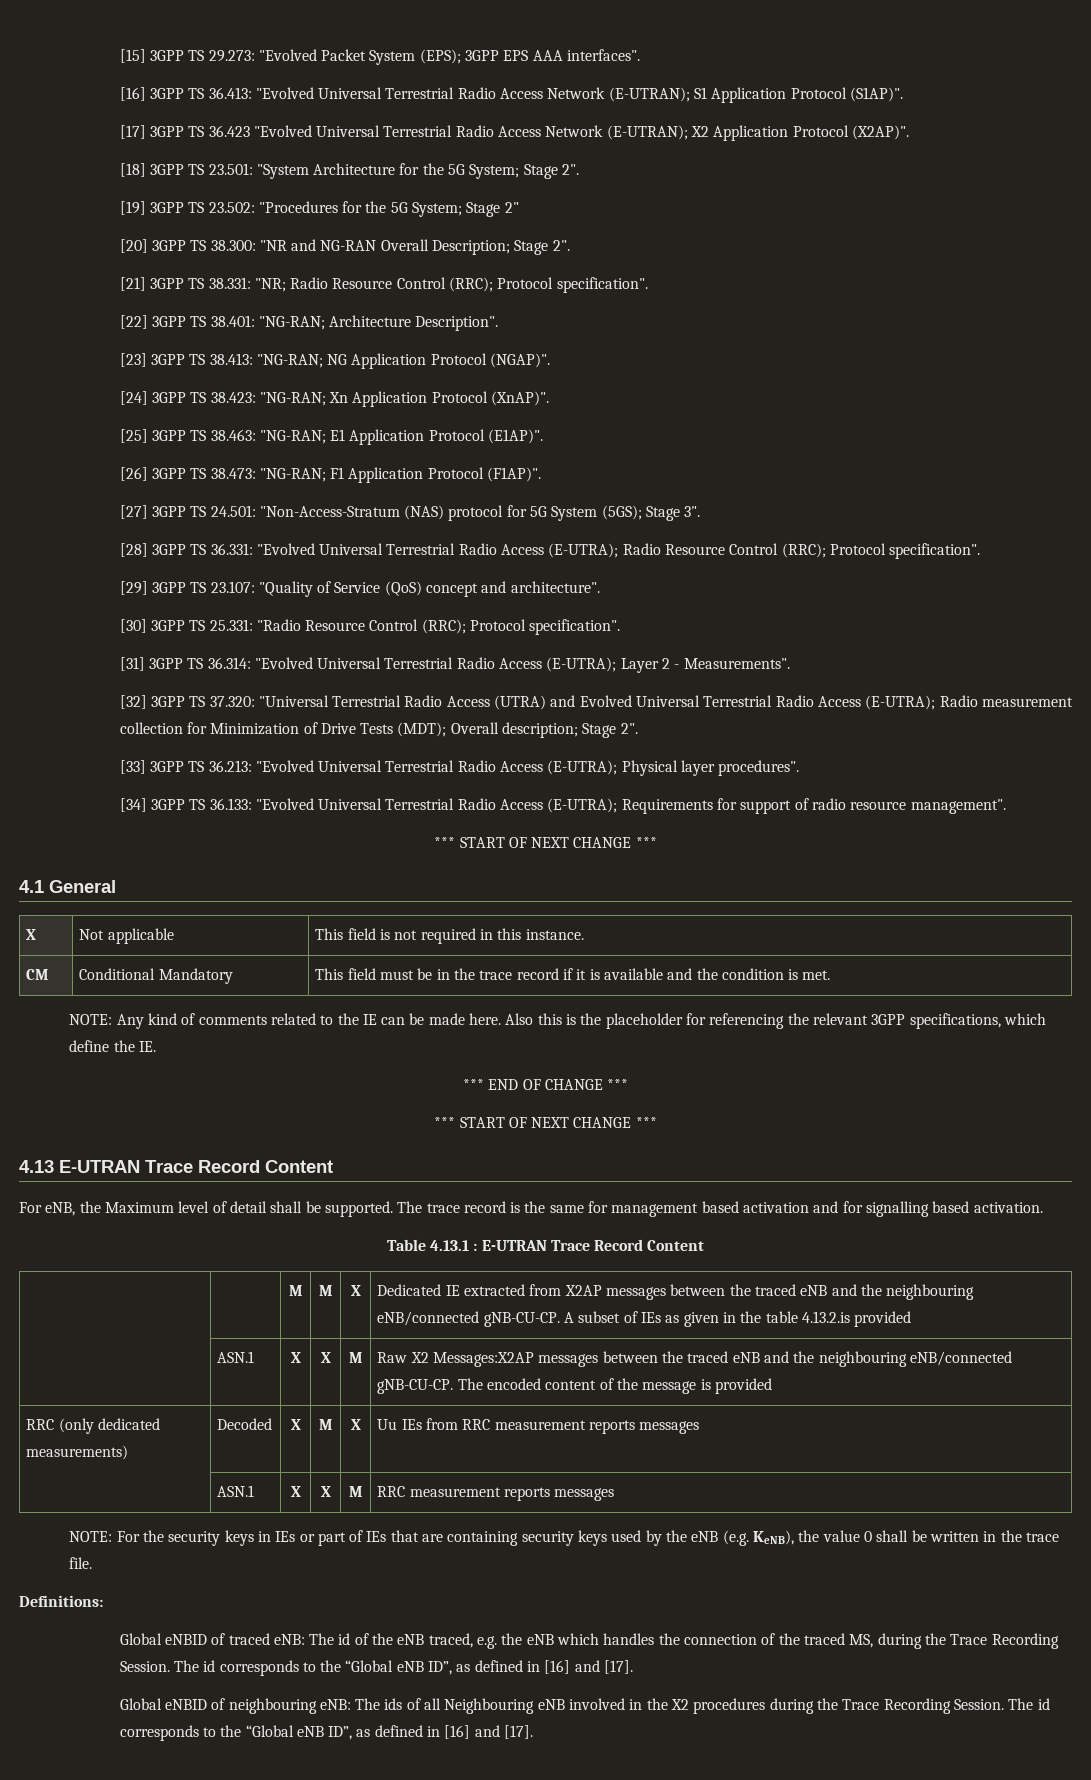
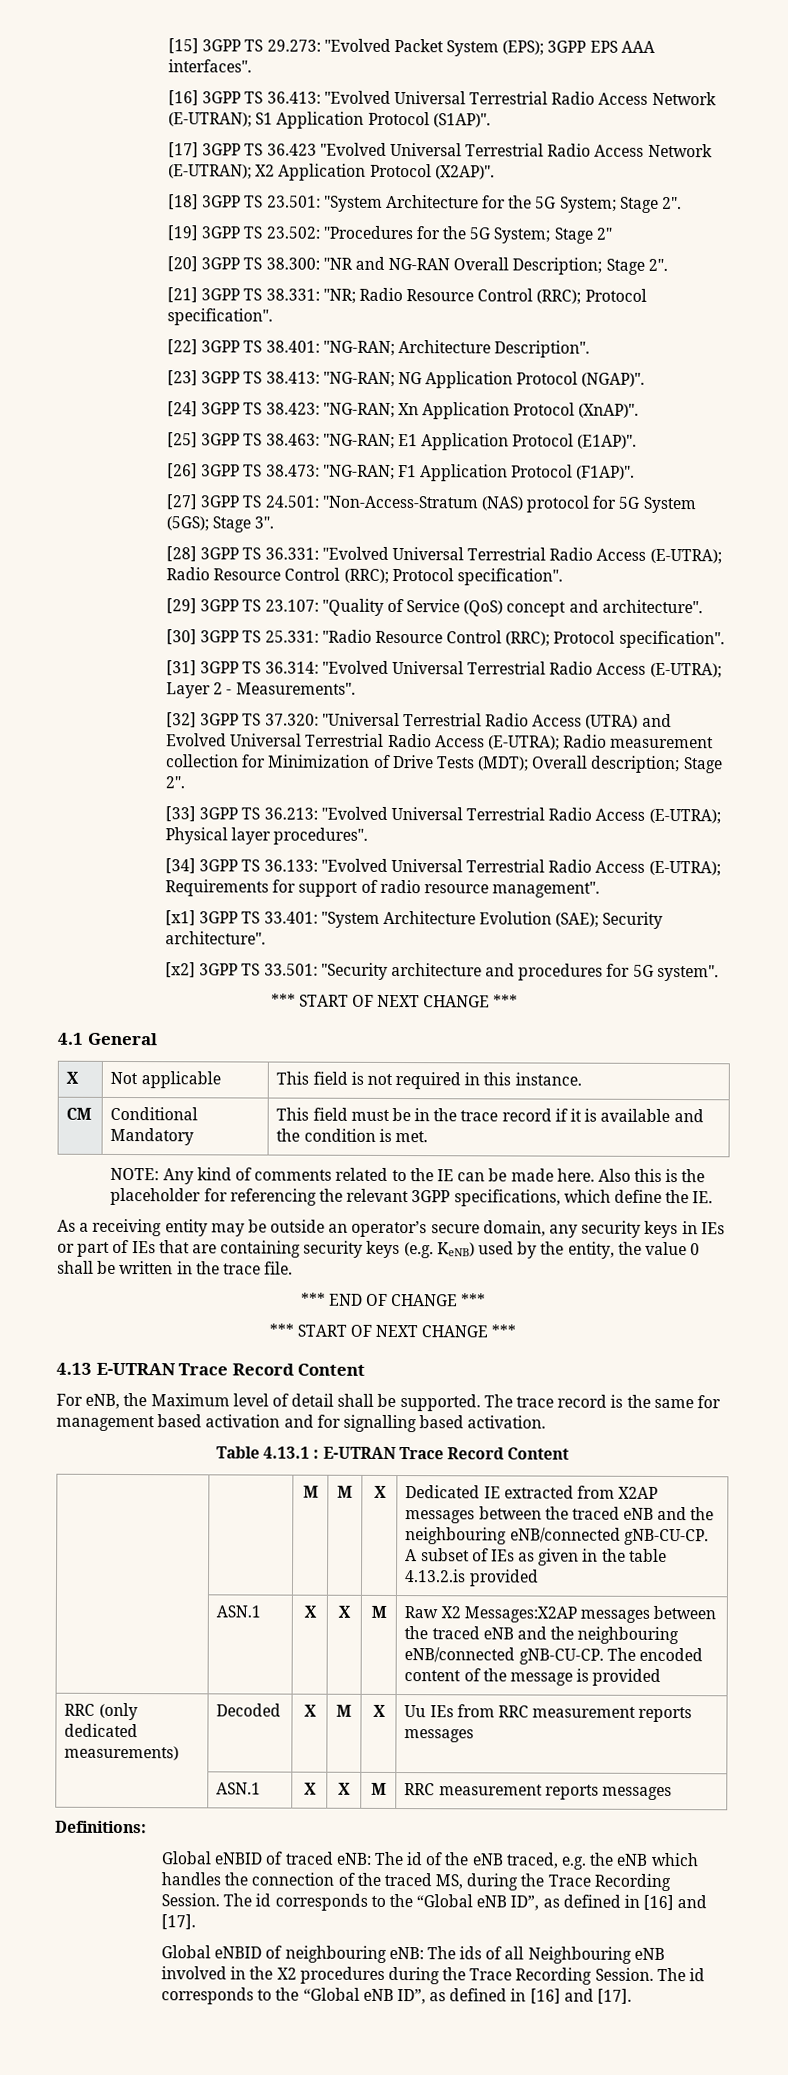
(1006, 806) none -> [164,910,664,929] [164,931,266,945] [164,962,719,982] // [x1] 3GPP TS 33.401: "System Architecture Evolution (SAE); Security architecture". // [x2] 3GPP TS 33.501: "Security architecture and procedures for 5G system".
(156, 1046) none -> [57,1218,725,1239] [57,1239,701,1259] [57,1260,294,1275] // As a receiving entity may be outside an operator’s secure domain, any security keys in IEs or part of IEs that are containing security keys (e.g. KeNB) used by the entity, the value 0 shall be written in the trace file.
[69,1530,1059,1546] [69,1557,93,1569] // NOTE: For the security keys in IEs or part of IEs that are containing security keys used by the eNB (e.g. KeNB), the value 0 shall be written in the trace file. -> (672, 1793) none

